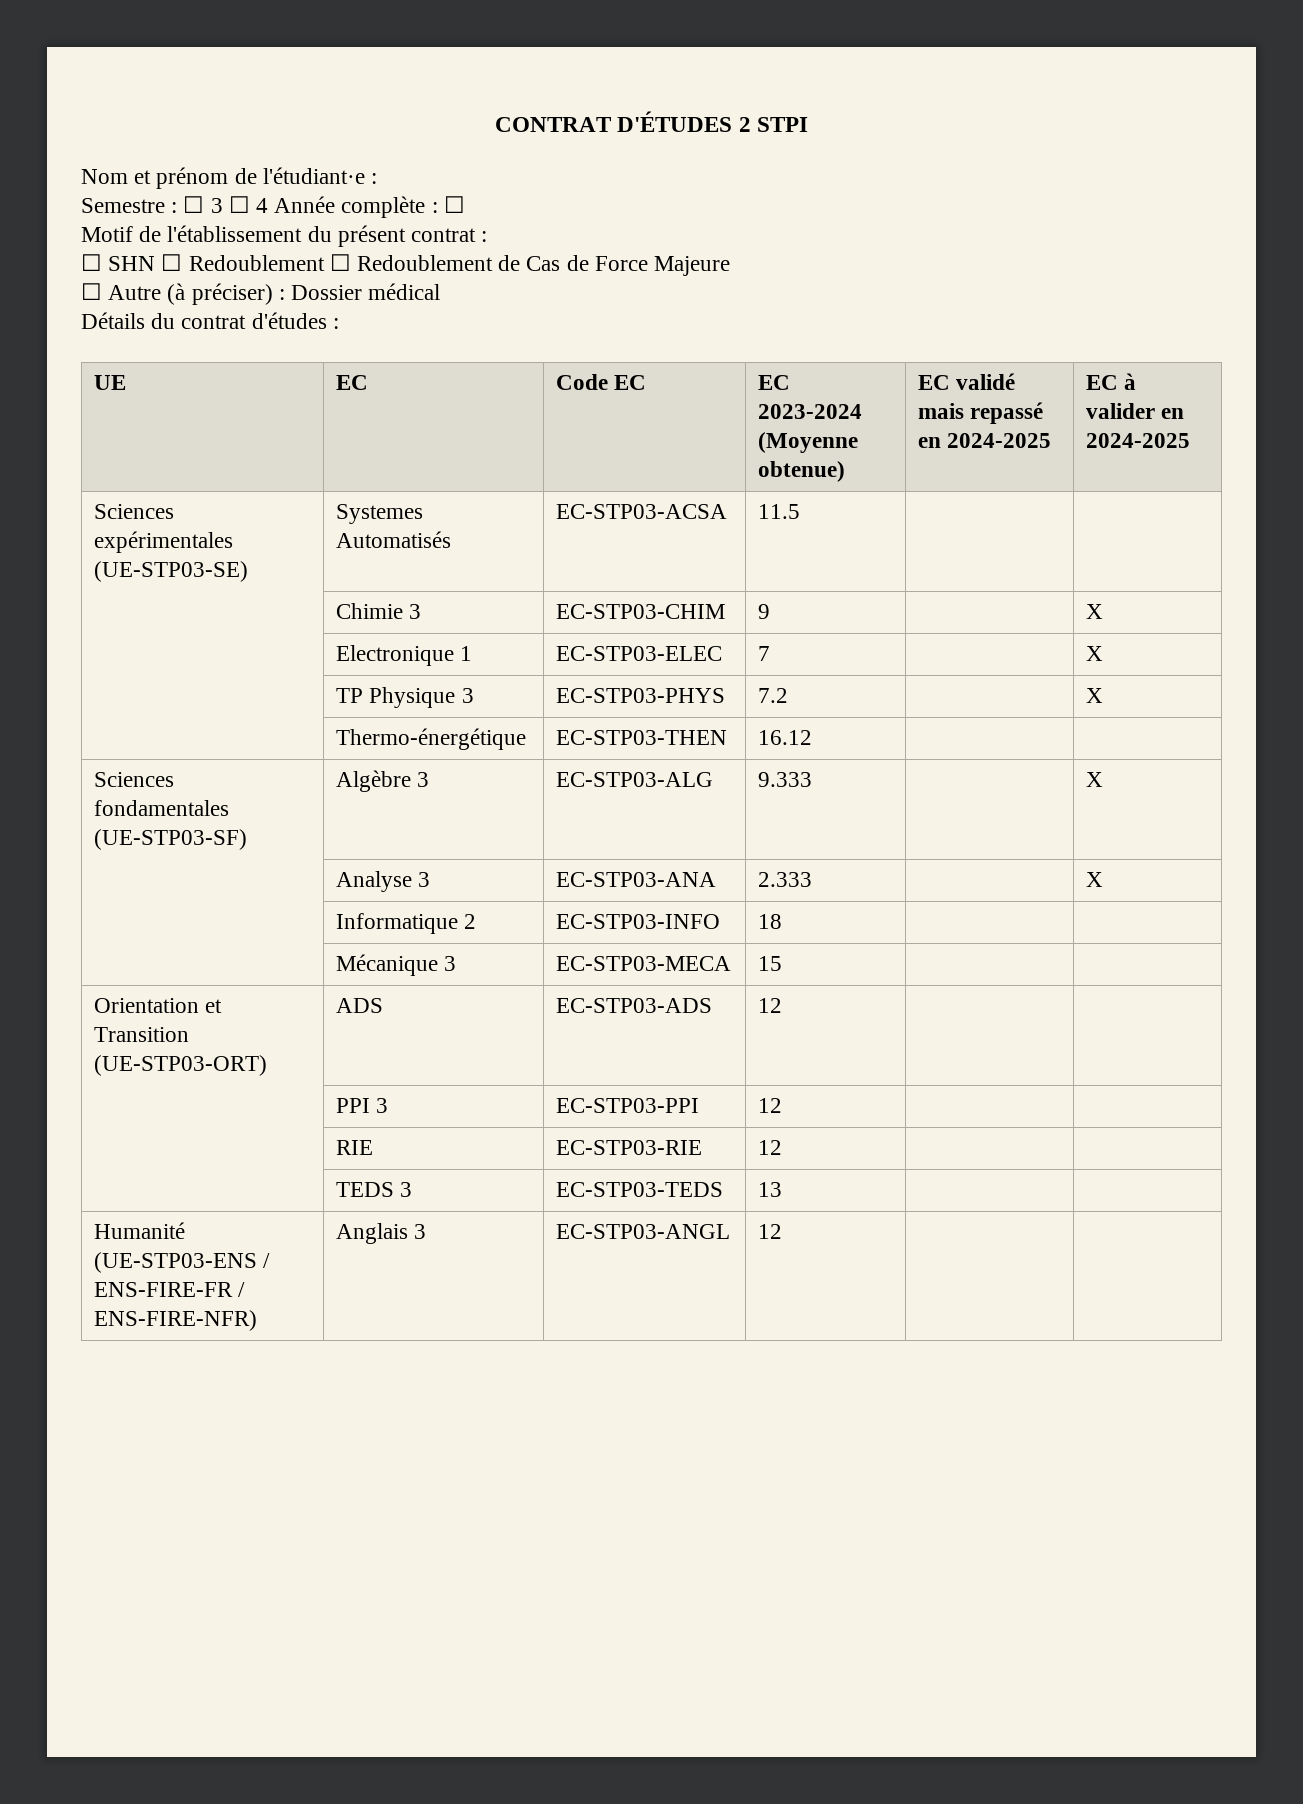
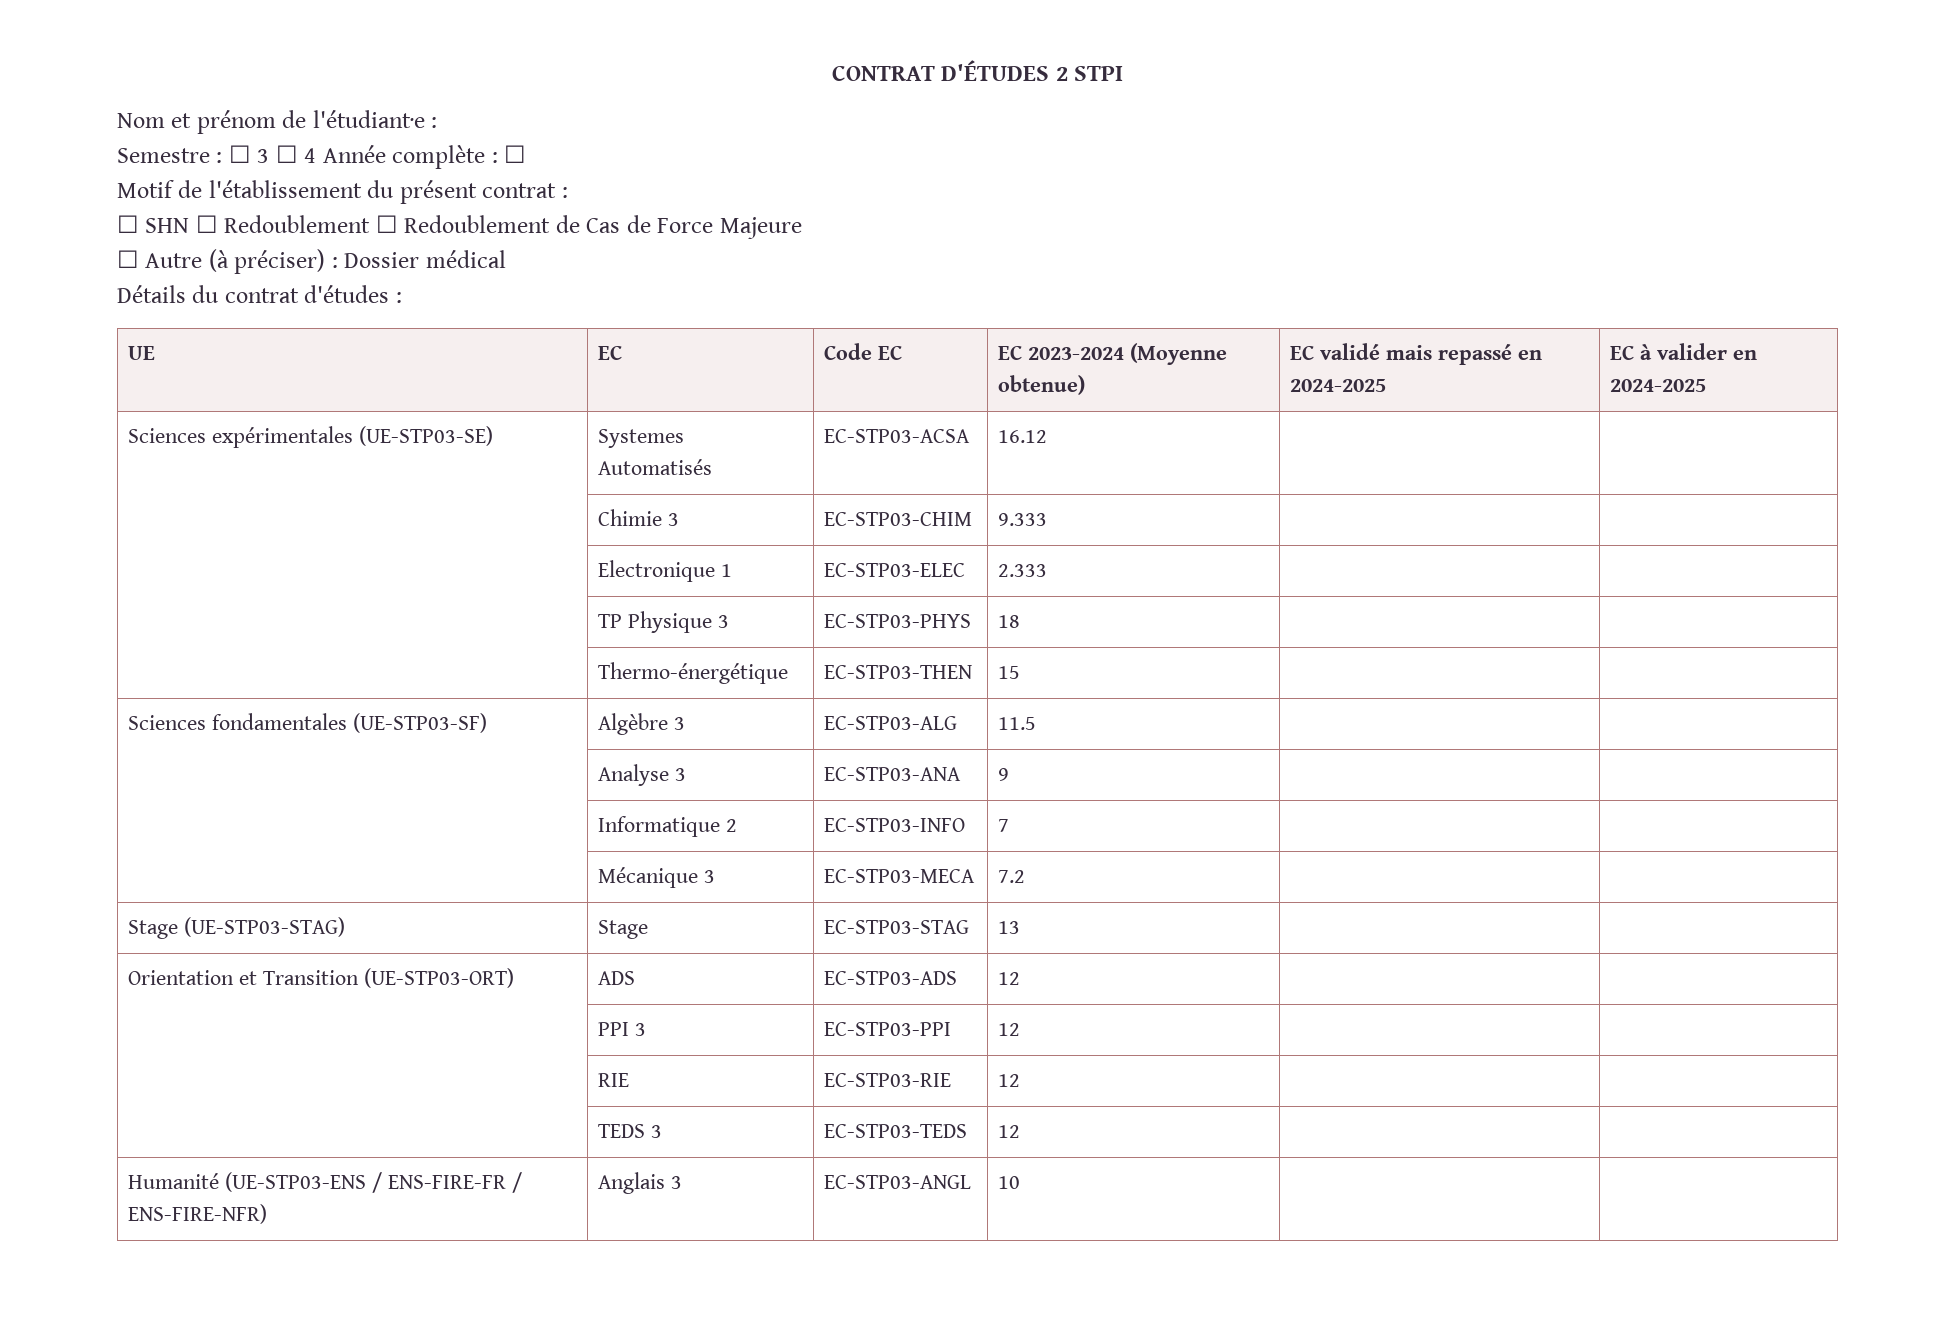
[758,504,801,519] 11.5 -> [998,430,1048,443] 16.12
[758,604,771,619] [1086,604,1104,619] 9 | | X -> [998,513,1048,526] 9.333 | |
[758,646,771,661] [1086,646,1104,661] 7 | | X -> [998,564,1048,577] 2.333 | |
[758,688,789,703] [1086,688,1104,703] 7.2 | | X -> [998,615,1021,628] 18 | |
[758,730,813,745] 16.12 -> [998,666,1021,679] 15
[758,772,813,787] [1086,772,1104,787] 9.333 | | X -> [998,717,1037,730] 11.5 | |
[758,872,813,887] [1086,872,1104,887] 2.333 | | X -> [998,768,1010,781] 9 | |
[758,914,783,929] 18 -> [998,819,1010,832] 7
[758,956,783,971] 15 -> [998,870,1026,883] [128,917,346,939] [598,920,649,939] [824,920,970,934] [998,921,1021,934] 7.2 | | // Stage (UE-STP03-STAG) | Stage | EC-STP03-STAG | 13
[758,1182,783,1197] 13 -> [998,1125,1021,1138] 12
[758,1224,783,1239] 12 -> [998,1176,1021,1189] 10

